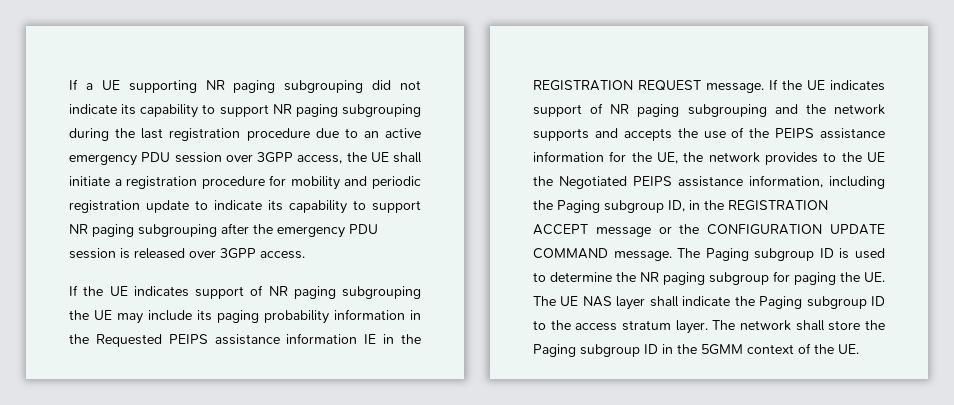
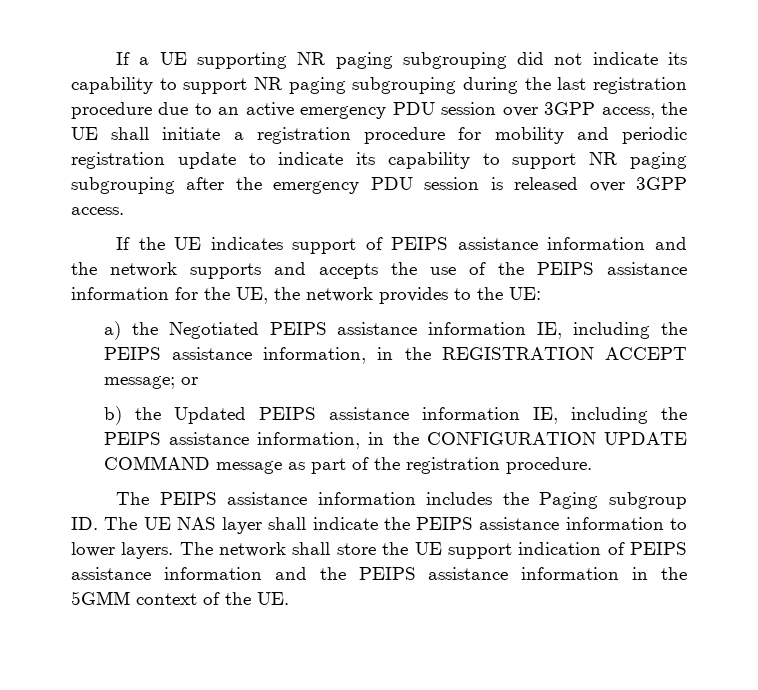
[268,286,421,299] [69,309,421,324] [69,333,421,347] [533,79,885,93] [533,103,767,117] NR paging subgrouping the UE may include its paging probability information in the Requested PEIPS assistance information IE in the REGISTRATION REQUEST message. If the UE indicates support of NR paging subgrouping -> [391,237,646,250] PEIPS assistance information
[867,152,885,162] UE -> [509,287,541,300] [103,321,121,340] UE: // a)
[749,175,885,189] [533,200,685,213] information, including the Paging subgroup ID, -> [428,322,688,339] [103,347,367,364] information IE, including the PEIPS assistance information,
[595,227,651,237] message -> [103,376,175,389] message;
[679,224,885,235] [533,248,885,261] [533,271,885,285] the CONFIGURATION UPDATE COMMAND message. The Paging subgroup ID is used to determine the NR paging subgroup for paging the UE. -> [103,406,688,425] [103,432,687,449] [103,456,592,474] [116,492,687,509] [71,517,98,530] // b) the Updated PEIPS assistance information IE, including the PEIPS assistance information, in the CONFIGURATION UPDATE COMMAND message as part of the registration procedure. // The PEIPS assistance information includes the Paging subgroup ID.
[759,296,885,309] [533,320,708,334] Paging subgroup ID to the access stratum layer. -> [416,517,687,530] [71,542,174,559] PEIPS assistance information to lower layers.
[533,344,658,357] Paging subgroup ID -> [414,542,688,559] [71,567,620,580] UE support indication of PEIPS assistance information and the PEIPS assistance information

